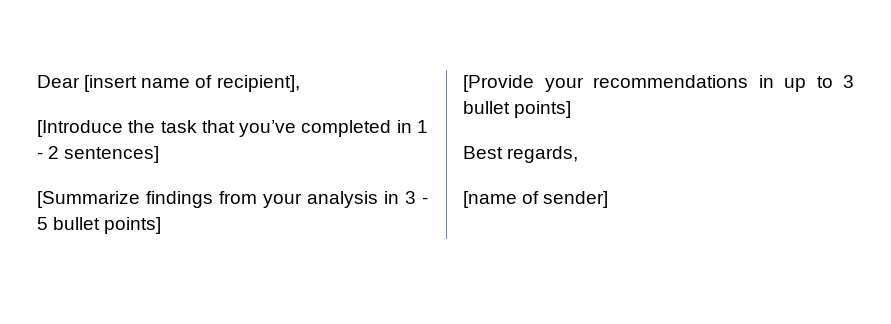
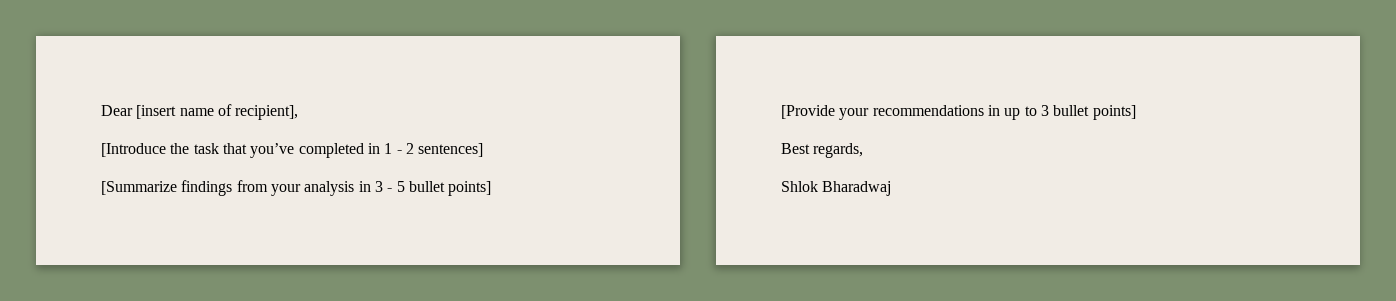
[463,191,609,208] [name of sender] -> [781,181,892,196] Shlok Bharadwaj

